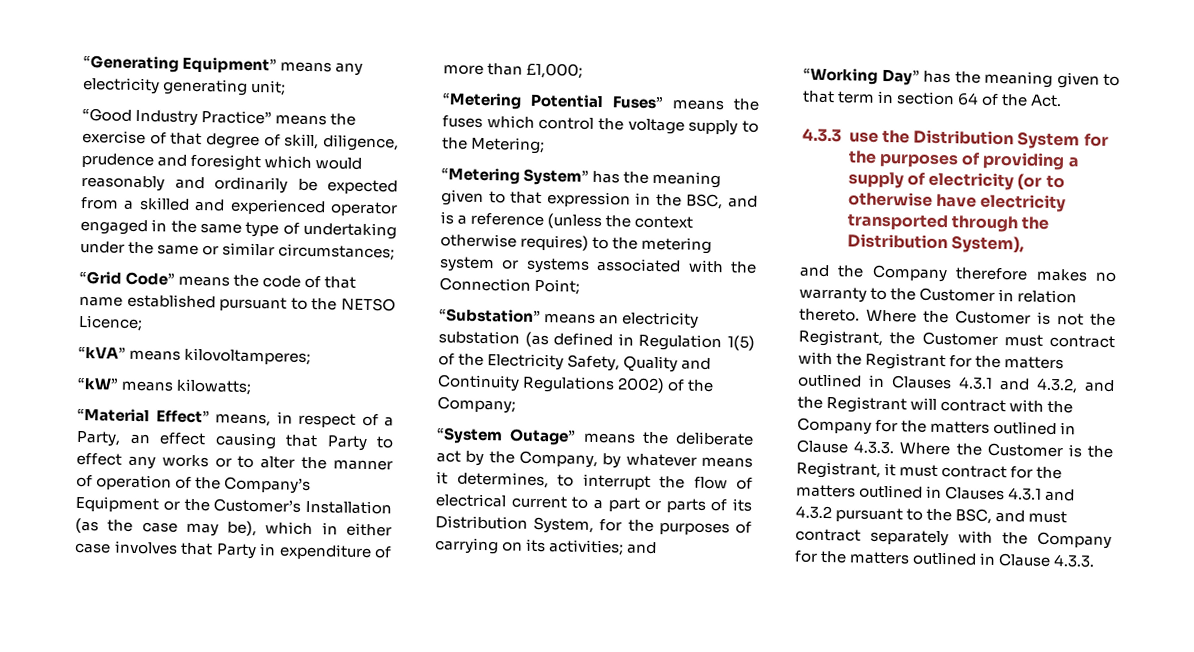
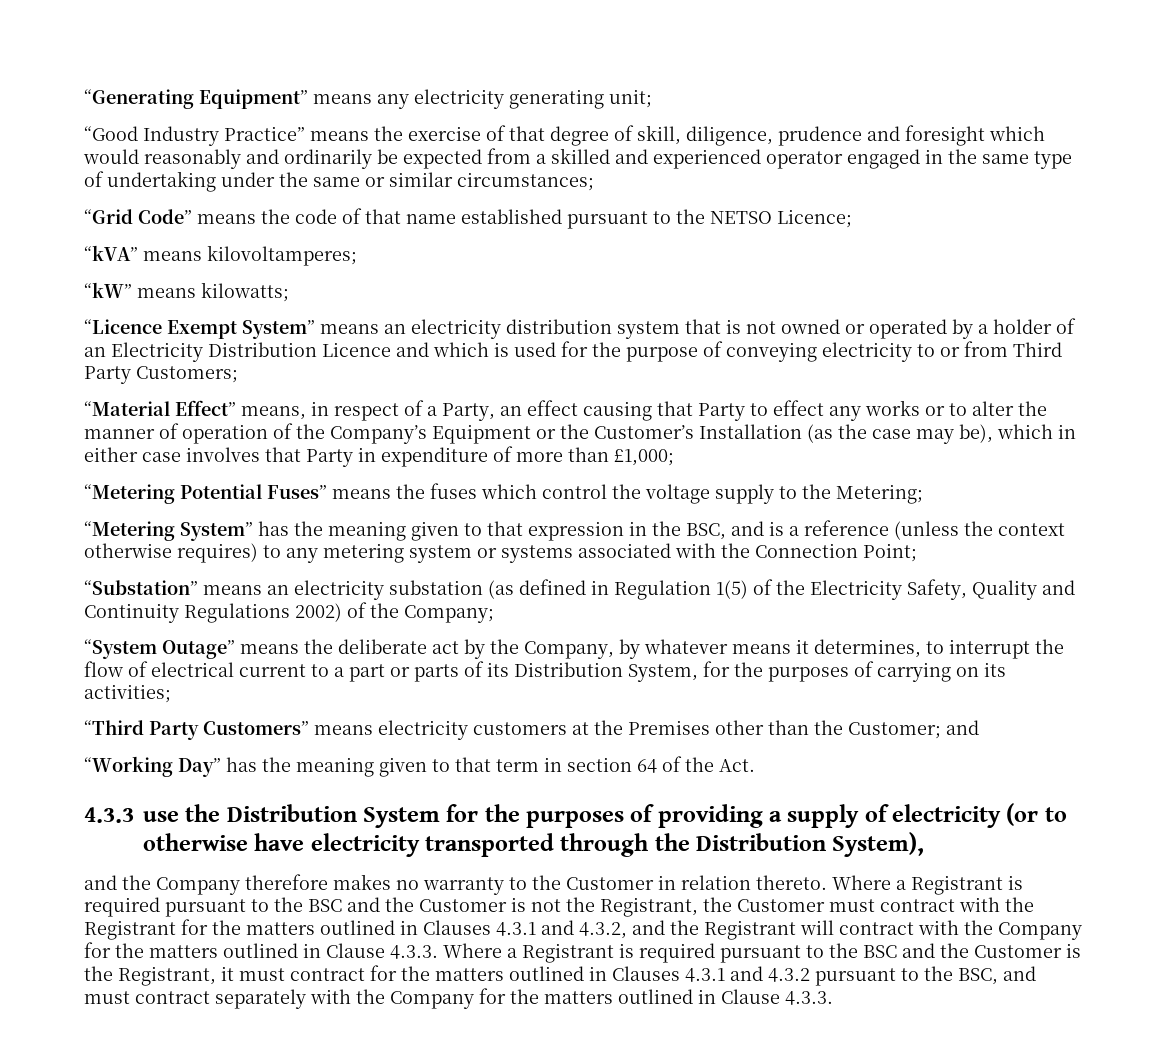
(253, 386) none -> [84,318,1076,339] [84,341,1062,362] [84,366,238,384] // “Licence Exempt System” means an electricity distribution system that is not owned or operated by a holder of an Electricity Distribution Licence and which is used for the purpose of conveying electricity to or from Third Party Customers;
[612,237,639,250] the -> [286,548,318,563] any
(625, 547) none -> [84,720,941,740] // “Third Party Customers” means electricity customers at the Premises other than the Customer;
(917, 316) none -> [896,875,1023,895] [84,897,380,917] a Registrant is required pursuant to the BSC and
(952, 449) none -> [507,943,935,963] a Registrant is required pursuant to the BSC and

